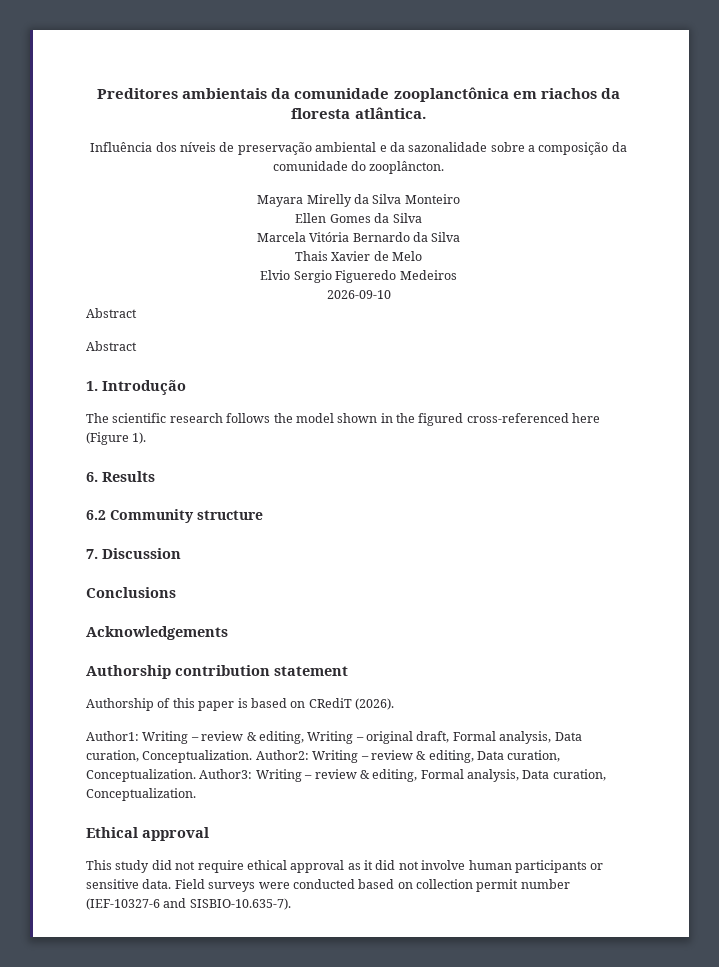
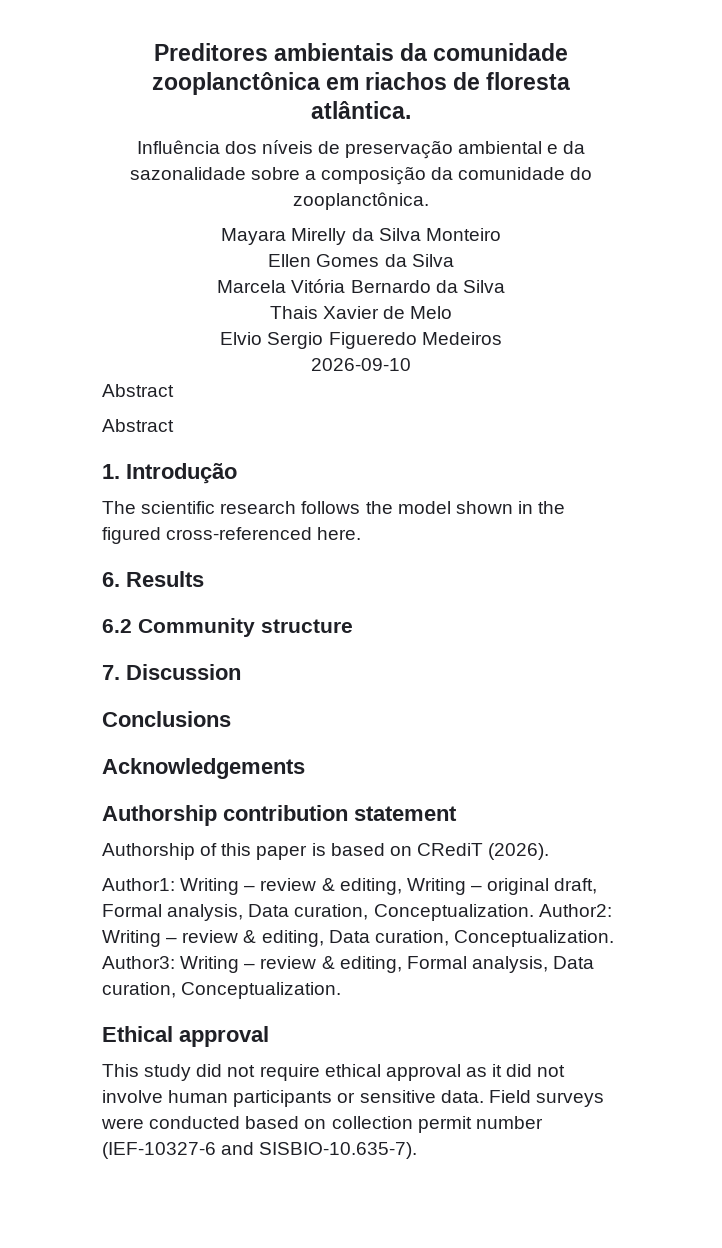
[600,88,620,99] da -> [453,72,481,90] de
[369,161,445,174] zooplâncton. -> [293,192,429,210] zooplanctônica.
[572,413,601,423] [86,432,147,445] here (Figure 1). -> [317,527,362,540] here.

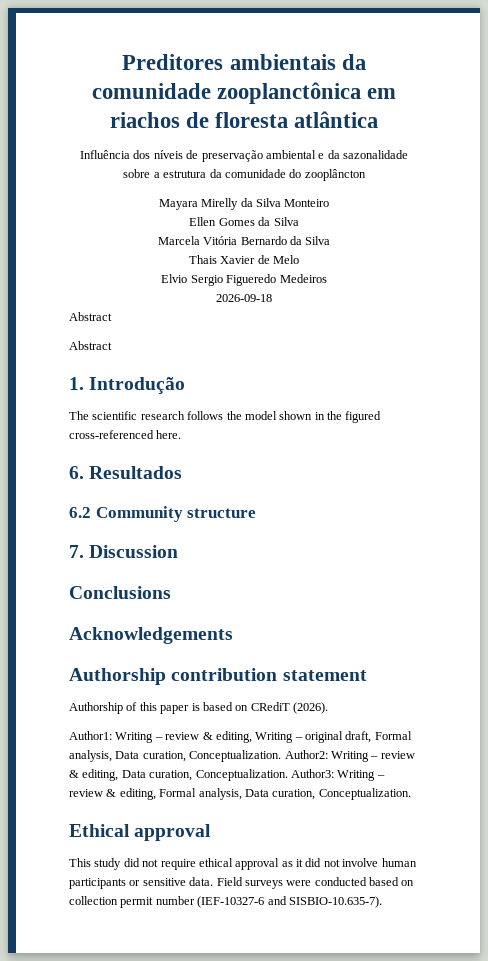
[311,101,411,119] atlântica. -> [294,111,379,128] atlântica
[321,166,426,185] composição -> [163,170,207,178] estrutura
[293,192,429,210] zooplanctônica. -> [304,169,366,181] zooplâncton
[311,358,411,371] 2026-09-10 -> [216,294,272,302] 2026-09-18
[126,571,204,587] Results -> [89,466,183,479] Resultados

